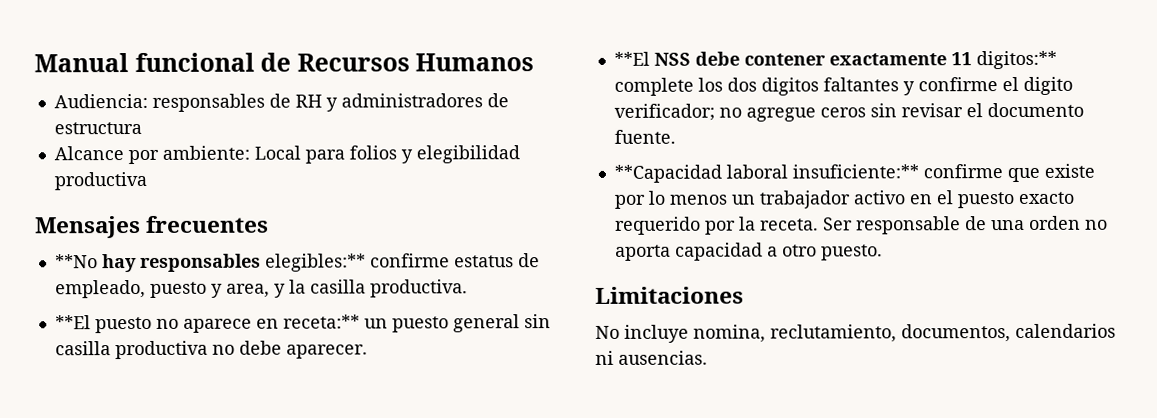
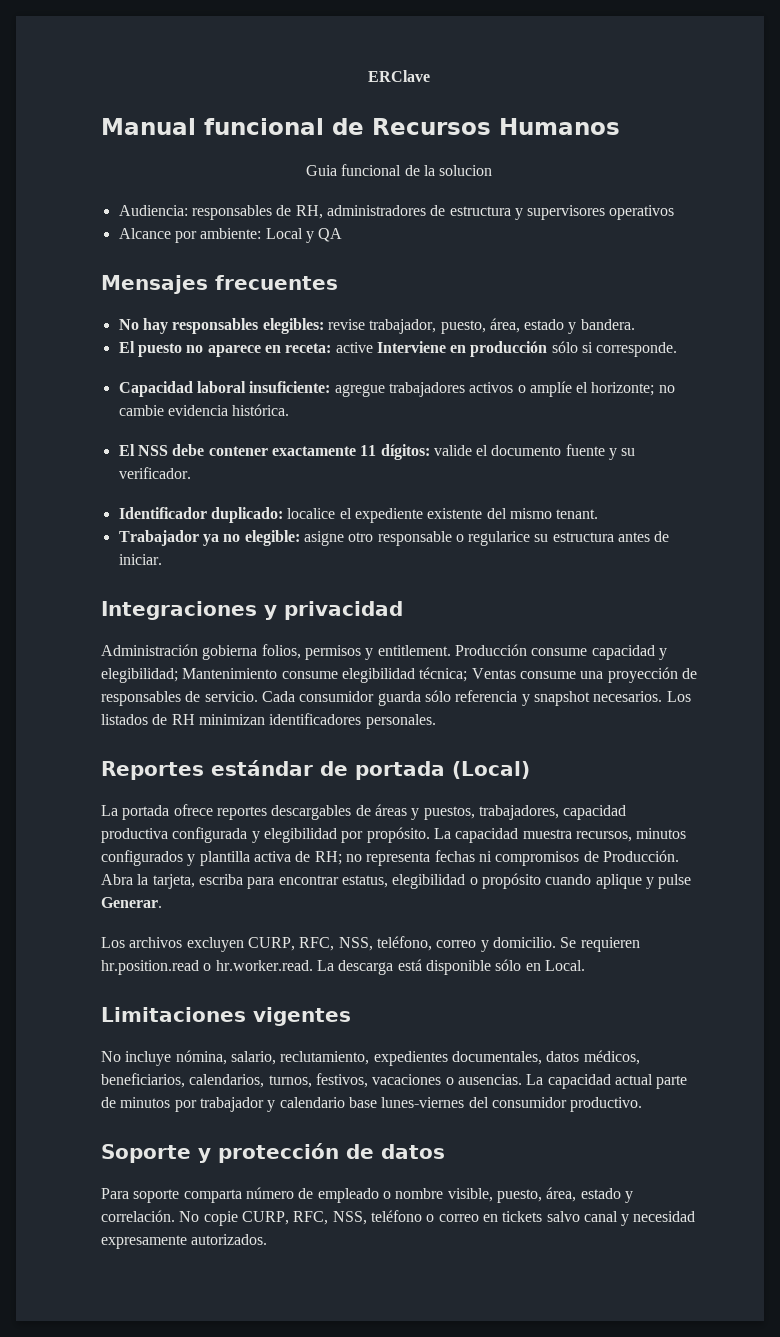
(34, 63) none -> [368,70,430,82] ERClave //
(535, 62) none -> [305,164,493,176] // Guia funcional de la solucion
[294,94,338,112] RH y -> [295,205,323,219] RH,
(142, 128) none -> [514,205,675,220] y supervisores operativos
[304,145,520,164] [53,171,147,191] para folios y elegibilidad productiva -> [305,228,343,243] y QA
[54,254,98,269] **No -> [118,319,139,330] No
[264,253,540,272] [54,279,468,299] [54,314,551,334] [54,340,368,360] [613,51,650,66] elegibles:** confirme estatus de empleado, puesto y area, y la casilla productiva. // **El puesto no aparece en receta:** un puesto general sin casilla productiva no debe aparecer. // **El -> [262,318,635,334] [118,341,678,357] [118,381,675,397] [118,404,290,416] [118,444,135,456] elegibles: revise trabajador, puesto, área, estado y bandera. // El puesto no aparece en receta: active Interviene en producción sólo si corresponde. // Capacidad laboral insuficiente: agregue trabajadores activos o amplíe el horizonte; no cambie evidencia histórica. // El
[975,50,1057,70] [613,76,1073,96] [613,102,1084,122] [613,129,676,144] [613,163,1095,183] [613,190,1074,209] [614,215,1108,235] [614,242,883,261] digitos:** complete los dos digitos faltantes y confirme el digito verificador; no agregue ceros sin revisar el documento fuente. // **Capacidad laboral insuficiente:** confirme que existe por lo menos un trabajador activo en el puesto exacto requerido por la receta. Ser responsable de una orden no aporta capacidad a otro puesto. -> [380,444,636,460] [118,467,191,479] [118,507,599,523] [118,530,670,546] [118,554,162,565] [101,601,403,620] [101,644,667,660] [101,667,697,683] [101,690,691,706] [101,713,436,729] [101,760,530,780] [101,804,627,820] [101,827,687,843] [101,850,679,866] [101,873,692,889] [101,897,162,908] [101,936,640,952] [101,959,585,975] dígitos: valide el documento fuente y su verificador. // Identificador duplicado: localice el expediente existente del mismo tenant. // Trabajador ya no elegible: asigne otro responsable o regularice su estructura antes de iniciar. // Integraciones y privacidad // Administración gobierna folios, permisos y entitlement. Producción consume capacidad y elegibilidad; Mantenimiento consume elegibilidad técnica; Ventas consume una proyección de responsables de servicio. Cada consumidor guarda sólo referencia y snapshot necesarios. Los listados de RH minimizan identificadores personales. // Reportes estándar de portada (Local) // La portada ofrece reportes descargables de áreas y puestos, trabajadores, capacidad productiva configurada y elegibilidad por propósito. La capacidad muestra recursos, minutos configurados y plantilla activa de RH; no representa fechas ni compromisos de Producción. Abra la tarjeta, escriba para encontrar estatus, elegibilidad o propósito cuando aplique y pulse Generar. // Los archivos excluyen CURP, RFC, NSS, teléfono, correo y domicilio. Se requieren hr.position.read o hr.worker.read. La descarga está disponible sólo en Local.
(744, 295) none -> [253,1007,351,1026] vigentes
[693,323,1116,343] [595,350,708,365] nomina, reclutamiento, documentos, calendarios ni ausencias. -> [175,1050,640,1066] [101,1073,688,1089] [101,1097,643,1112] [101,1143,445,1163] [101,1187,633,1203] [101,1210,696,1226] [101,1234,268,1249] nómina, salario, reclutamiento, expedientes documentales, datos médicos, beneficiarios, calendarios, turnos, festivos, vacaciones o ausencias. La capacidad actual parte de minutos por trabajador y calendario base lunes-viernes del consumidor productivo. // Soporte y protección de datos // Para soporte comparta número de empleado o nombre visible, puesto, área, estado y correlación. No copie CURP, RFC, NSS, teléfono o correo en tickets salvo canal y necesidad expresamente autorizados.

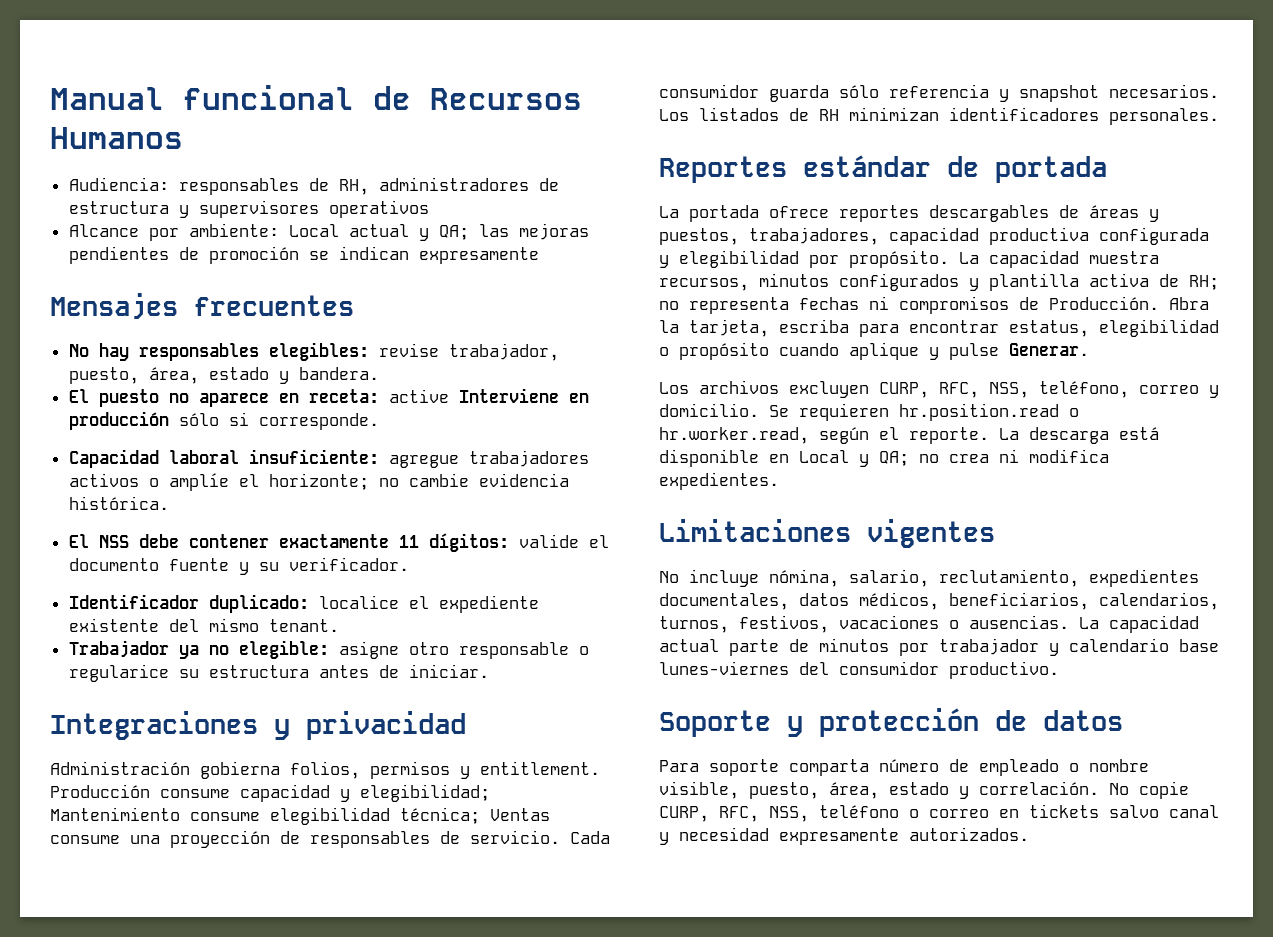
[368,70,430,82] ERClave // -> (50, 98) none
[305,164,493,176] // Guia funcional de la solucion -> (183, 138) none
[305,228,343,243] y QA -> [348,223,589,241] [68,246,539,264] actual y QA; las mejoras pendientes de promoción se indican expresamente
[452,761,530,779] (Local) -> (1107, 169) none
[215,959,585,975] hr.worker.read. La descarga está disponible sólo en Local. -> [659,427,1159,444] [659,449,1109,467] [659,472,779,490] hr.worker.read, según el reporte. La descarga está disponible en Local y QA; no crea ni modifica expedientes.

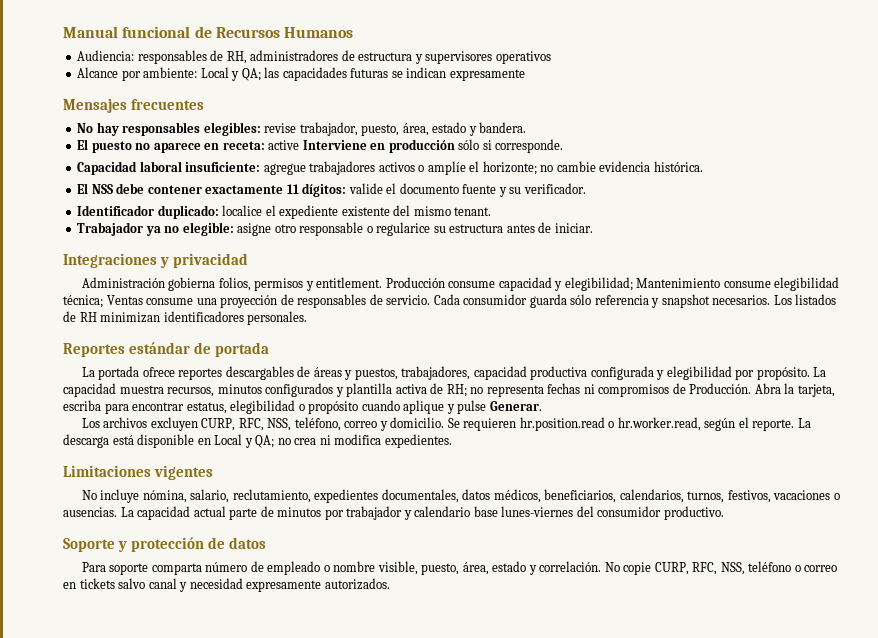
[348,224,409,237] actual -> (229, 72) none
[518,223,589,240] [68,246,299,264] mejoras pendientes de promoción -> [282,67,389,81] capacidades futuras

